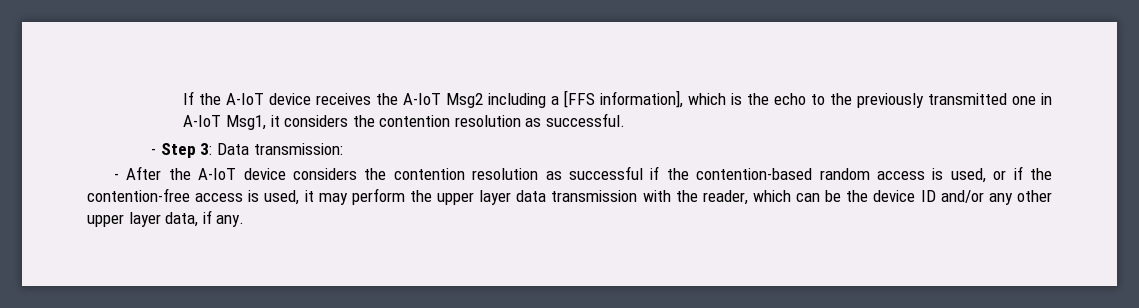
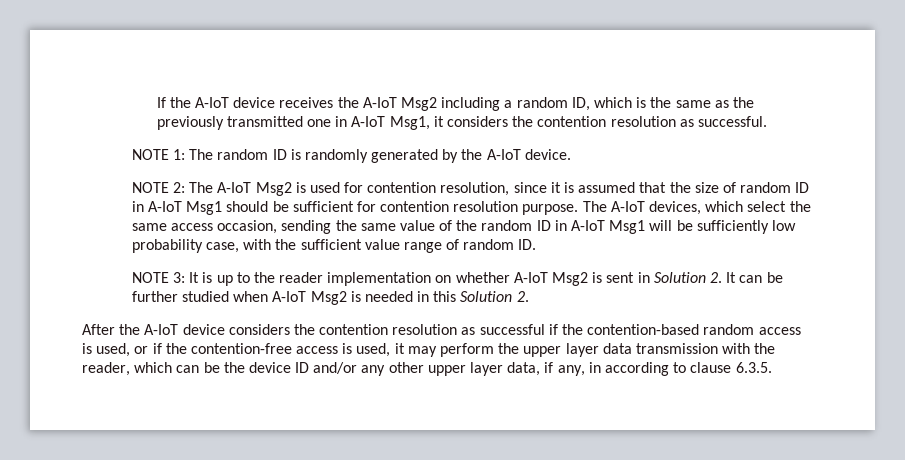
[564,90,684,108] [FFS information], -> [516,97,590,111] random ID,
[774,93,826,105] echo to -> [675,100,729,108] same as
[151,143,343,158] [113,173,119,180] - Step 3: Data transmission: // - -> [131,149,571,163] [131,182,810,196] [131,201,811,215] [131,220,796,234] [131,239,537,253] [131,272,783,286] [131,291,529,305] NOTE 1: The random ID is randomly generated by the A-IoT device. // NOTE 2: The A-IoT Msg2 is used for contention resolution, since it is assumed that the size of random ID in A-IoT Msg1 should be sufficient for contention resolution purpose. The A-IoT devices, which select the same access occasion, sending the same value of the random ID in A-IoT Msg1 will be sufficiently low probability case, with the sufficient value range of random ID. // NOTE 3: It is up to the reader implementation on whether A-IoT Msg2 is sent in Solution 2. It can be further studied when A-IoT Msg2 is needed in this Solution 2. //
[216,215,245,227] any. -> [557,362,772,376] any, in according to clause 6.3.5.

